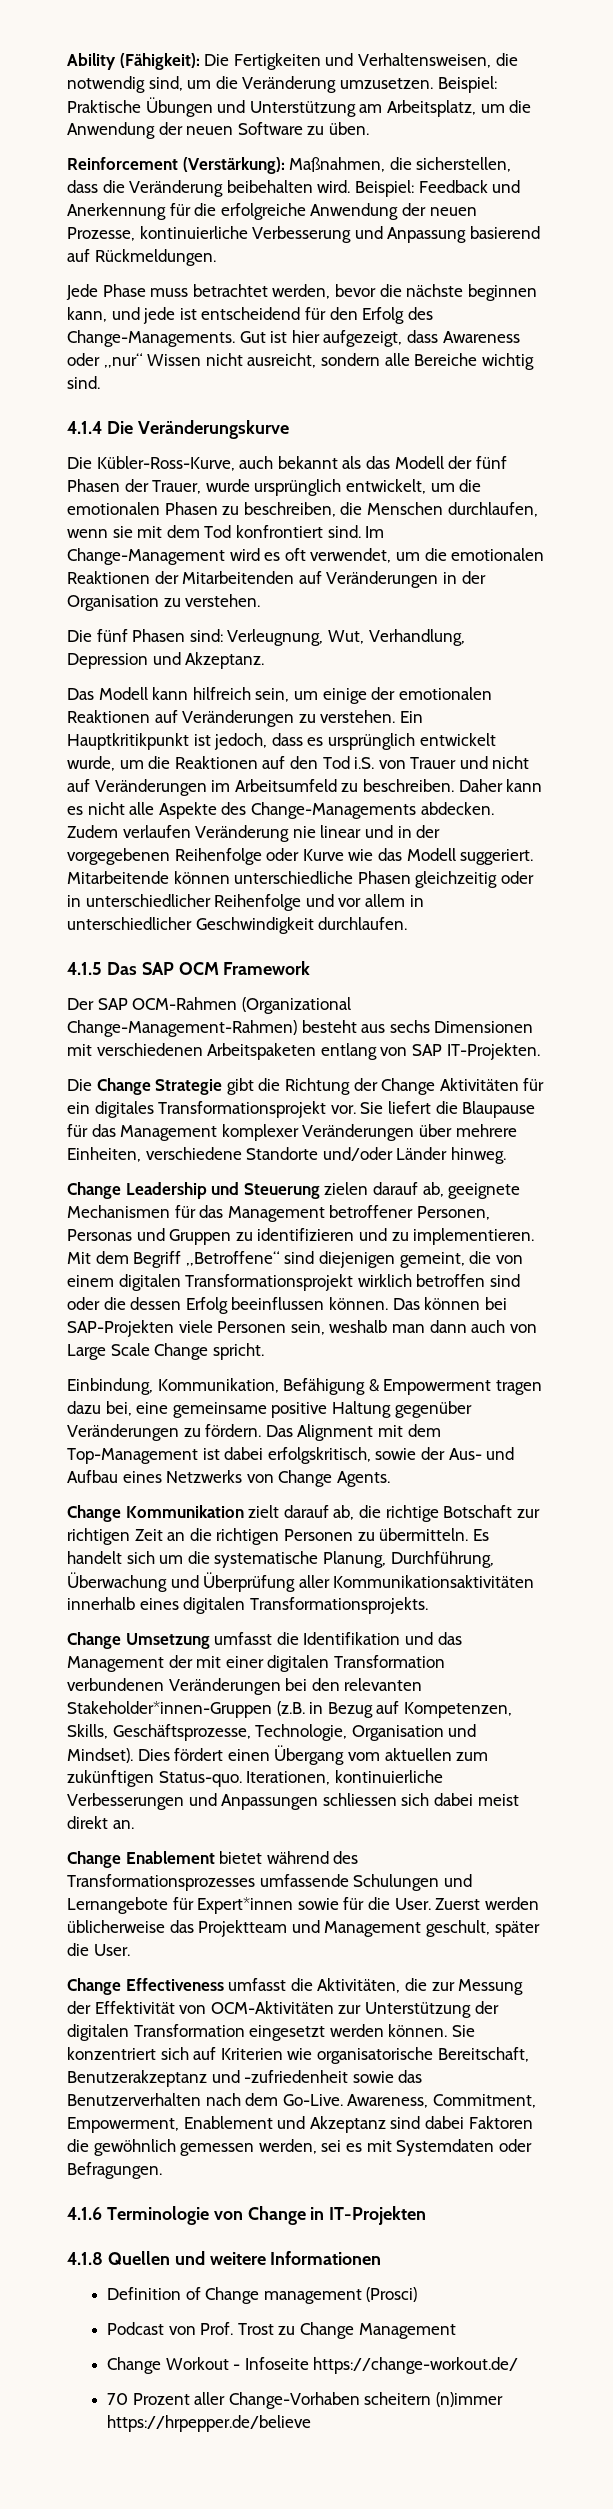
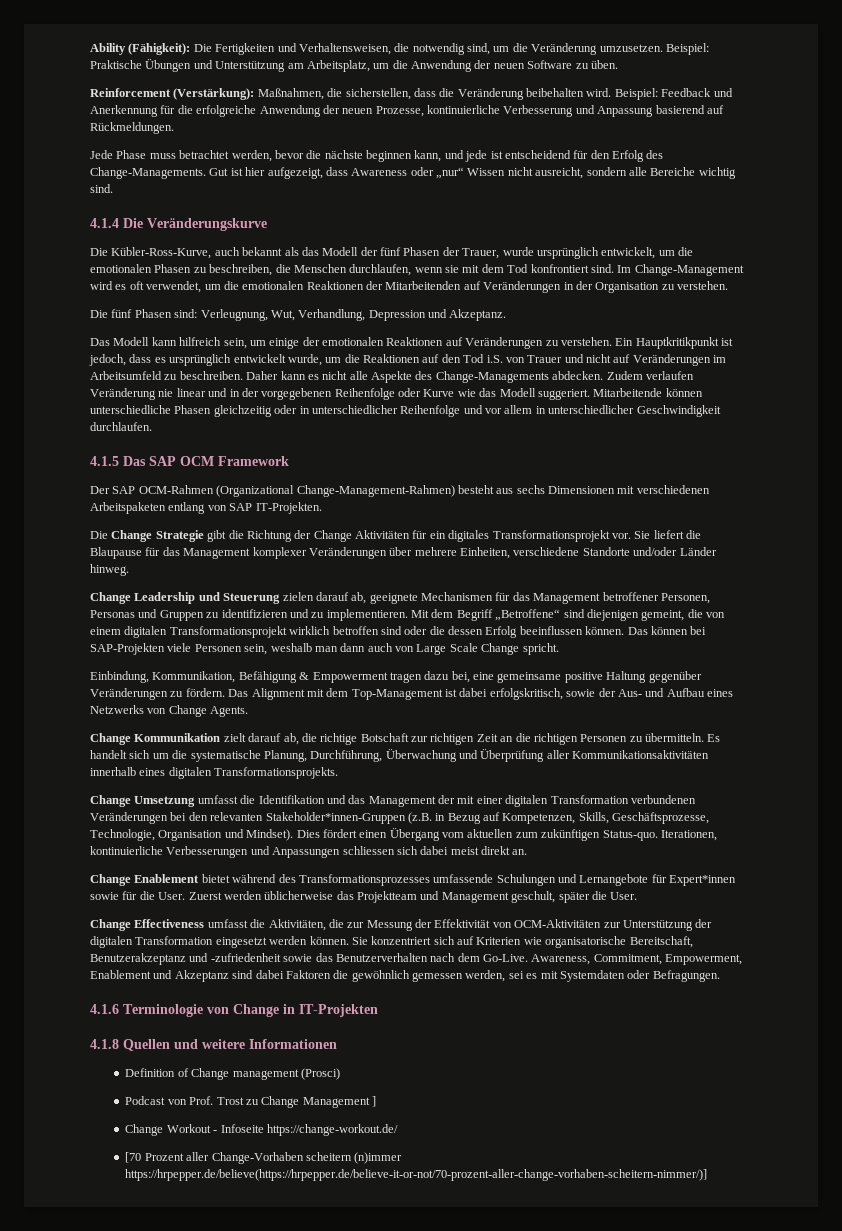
(456, 2331) none -> [372,1096,377,1107] ]
[107,2393,129,2405] 70 -> [125,1152,142,1163] [70
[107,2415,312,2432] https://hrpepper.de/believe -> [125,1169,708,1181] https://hrpepper.de/believe(https://hrpepper.de/believe-it-or-not/70-prozent-aller-change-vorhaben-scheitern-nimmer/)]

